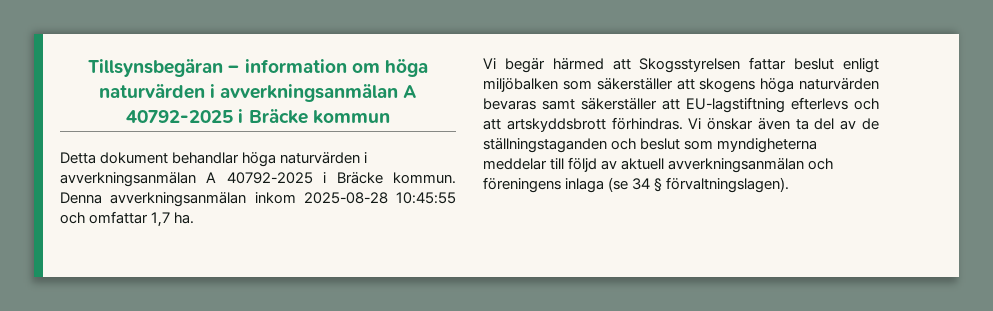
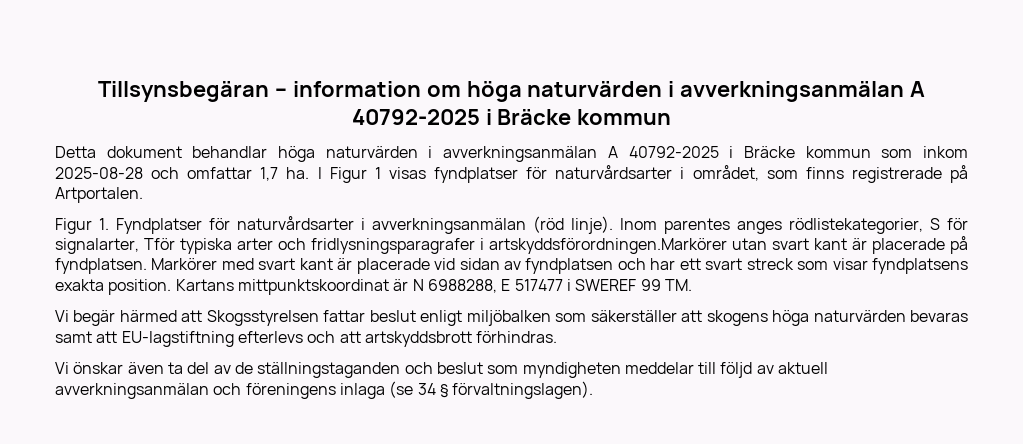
[392,172,456,184] [60,192,247,207] kommun. Denna avverkningsanmälan -> [805,146,913,158] kommun som
[396,192,456,204] 10:45:55 -> (143, 173) none
(195, 218) none -> [317,165,969,183] [55,187,143,203] [55,216,968,234] [55,236,968,254] [55,258,969,274] [55,279,692,295] I Figur 1 visas fyndplatser för naturvårdsarter i området, som finns registrerade på Artportalen. // Figur 1. Fyndplatser för naturvårdsarter i avverkningsanmälan (röd linje). Inom parentes anges rödlistekategorier, S för signalarter, Tför typiska arter och fridlysningsparagrafer i artskyddsförordningen.Markörer utan svart kant är placerade på fyndplatsen. Markörer med svart kant är placerade vid sidan av fyndplatsen och har ett svart streck som visar fyndplatsens exakta position. Kartans mittpunktskoordinat är N 6988288, E 517477 i SWEREF 99 TM.
[581,98,657,110] säkerställer -> (92, 337) none
(683, 123) none -> (558, 337) //
[717,138,818,153] myndigheterna -> [522,362,621,378] myndigheten

